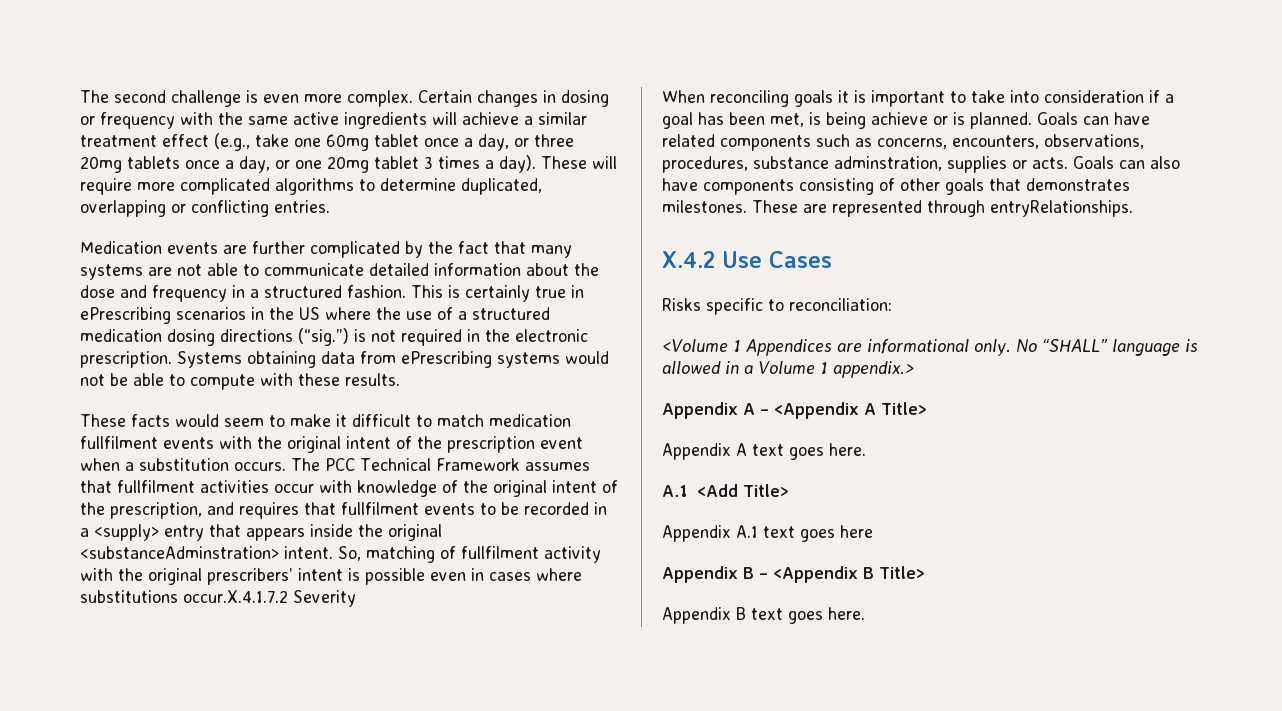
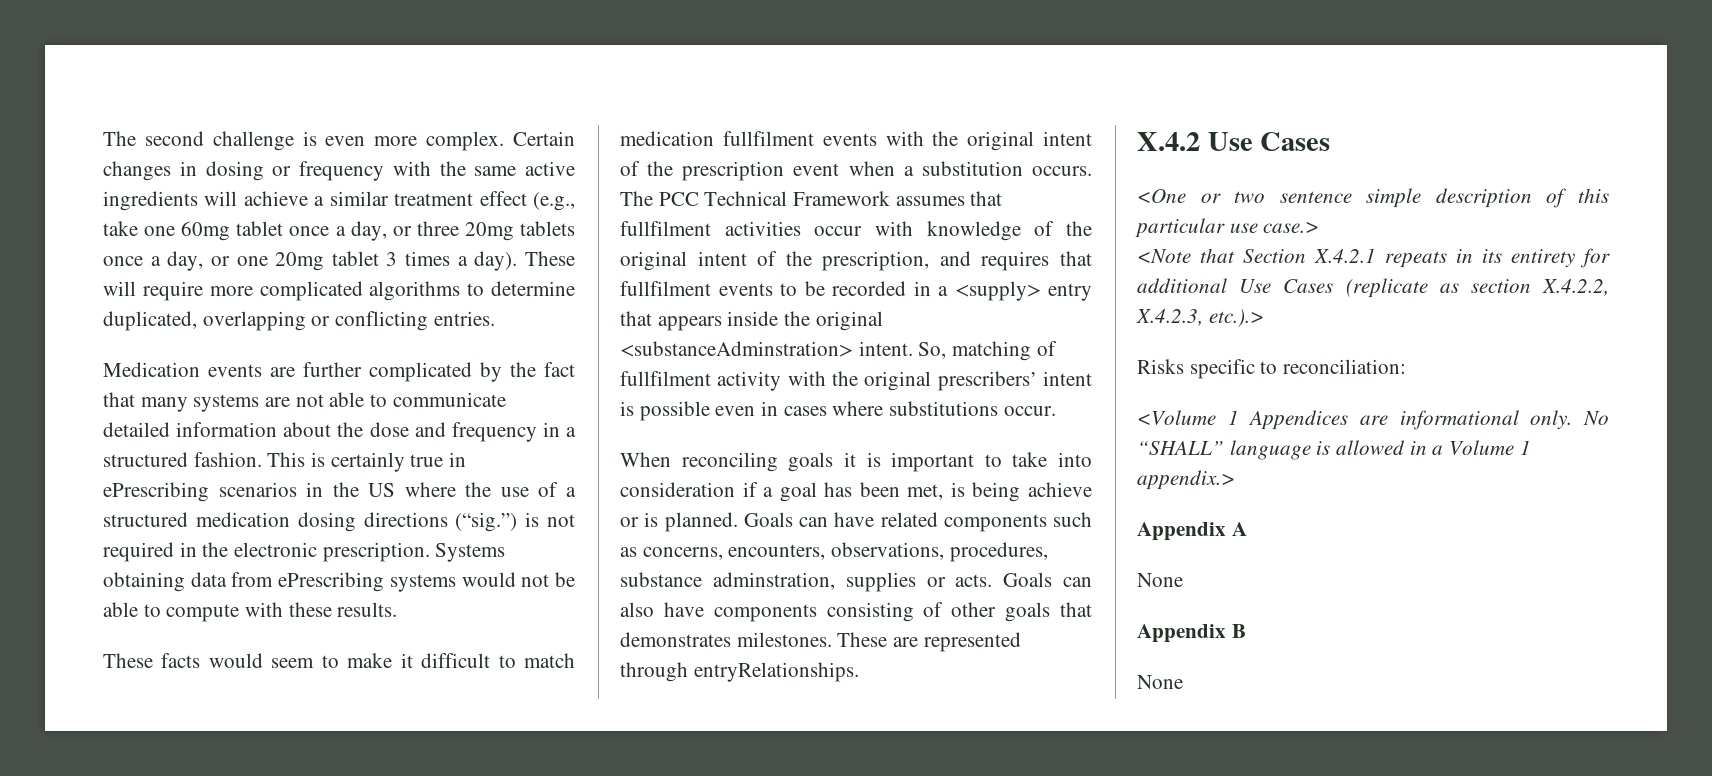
[183,590,356,607] occur.X.4.1.7.2 Severity -> [1003,406,1056,416] occur.
(832, 259) none -> [1137,188,1609,208] [1135,218,1320,238] [1137,248,1610,268] [1137,278,1609,298] [1136,308,1264,327] // <One or two sentence simple description of this particular use case.> // <Note that Section X.4.2.1 repeats in its entirety for additional Use Cases (replicate as section X.4.2.2, X.4.2.3, etc.).>
[760,402,927,419] [662,443,866,460] [662,484,789,497] [662,525,873,542] [662,566,925,583] [662,607,865,624] – <Appendix A Title> // Appendix A text goes here. // A.1 <Add Title> // Appendix A.1 text goes here // Appendix B – <Appendix B Title> // Appendix B text goes here. -> [1137,573,1183,587] [1137,624,1246,643] [1137,675,1183,689] // None // Appendix B // None

